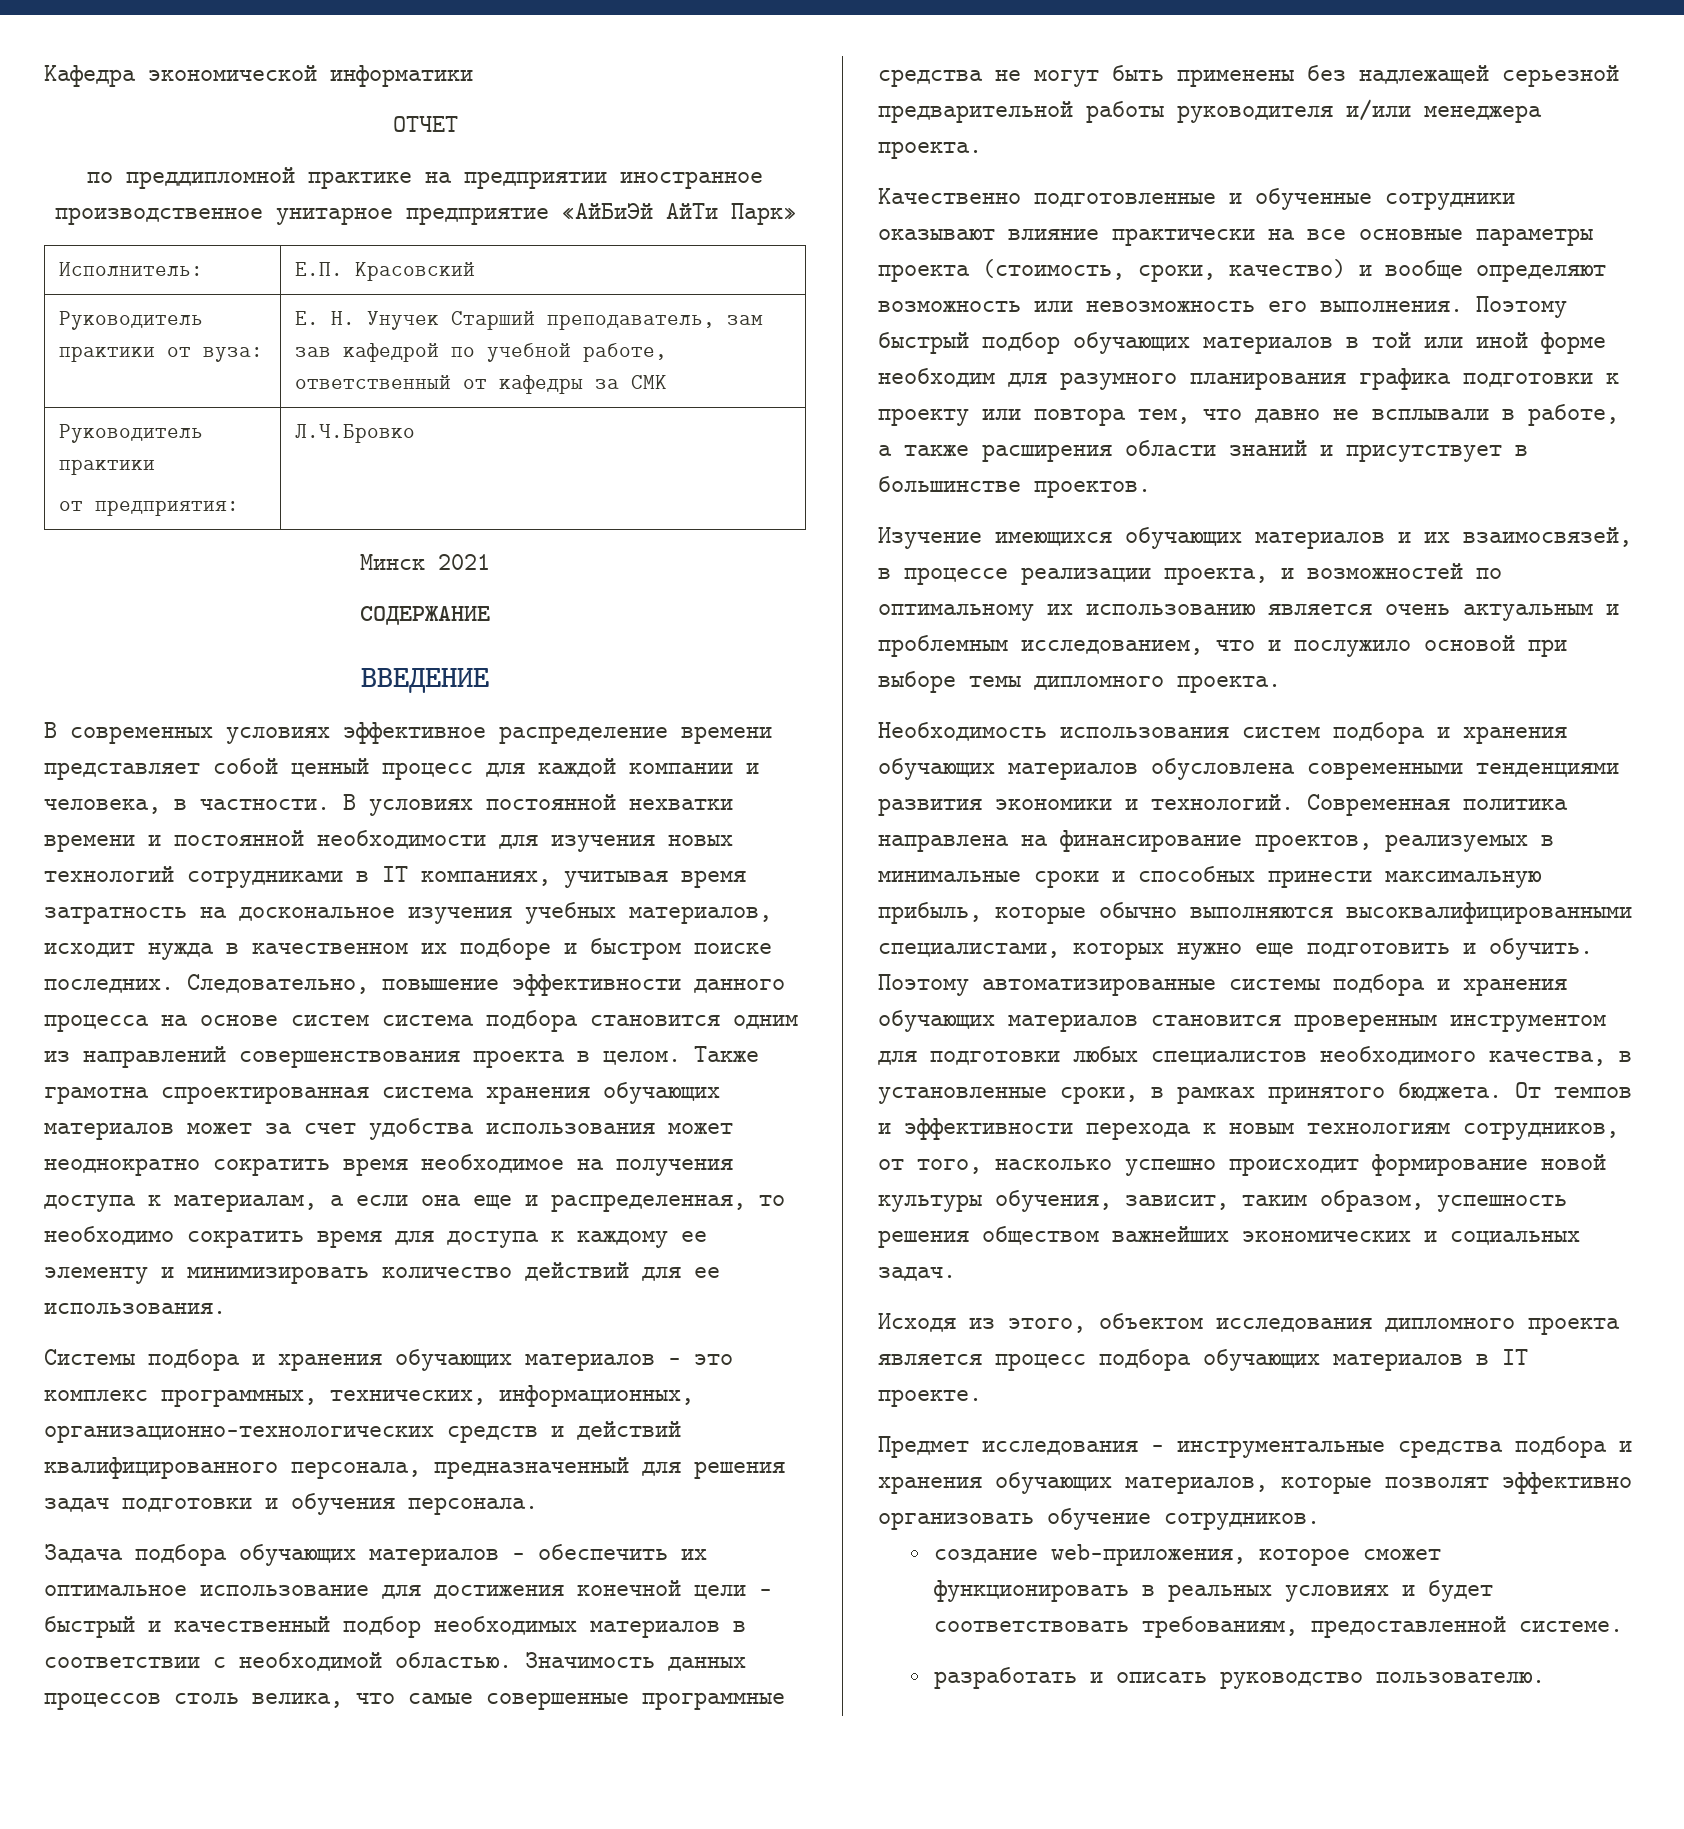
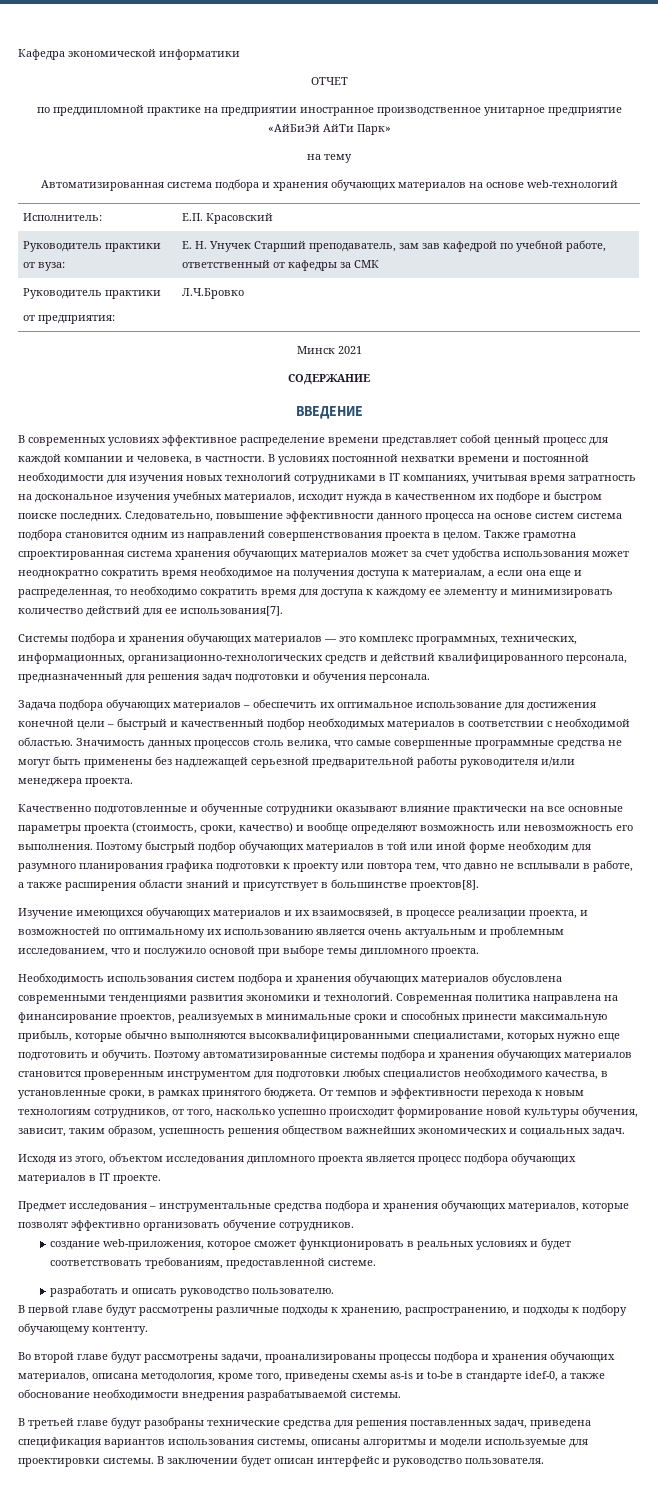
(796, 214) none -> [307,154,352,163] [40,179,618,191] // на тему // Автоматизированная система подбора и хранения обучающих материалов на основе web-технологий
[44,1302,226,1314] использования. -> [180,606,283,616] использования[7].
[1034,480,1151,498] проектов. -> [410,880,479,891] проектов[8].
(1545, 1677) none -> [18,1304,627,1316] [18,1323,148,1335] [18,1351,615,1363] [18,1371,605,1382] [18,1389,401,1401] [18,1417,591,1429] [18,1437,588,1448] [18,1455,544,1467] // В первой главе будут рассмотрены различные подходы к хранению, распространению, и подходы к подбору обучающему контенту. // Во второй главе будут рассмотрены задачи, проанализированы процессы подбора и хранения обучающих материалов, описана методология, кроме того, приведены схемы as-is и to-be в стандарте idef-0, а также обоснование необходимости внедрения разрабатываемой системы. // В третьей главе будут разобраны технические средства для решения поставленных задач, приведена спецификация вариантов использования системы, описаны алгоритмы и модели используемые для проектировки системы. В заключении будет описан интерфейс и руководство пользователя.

